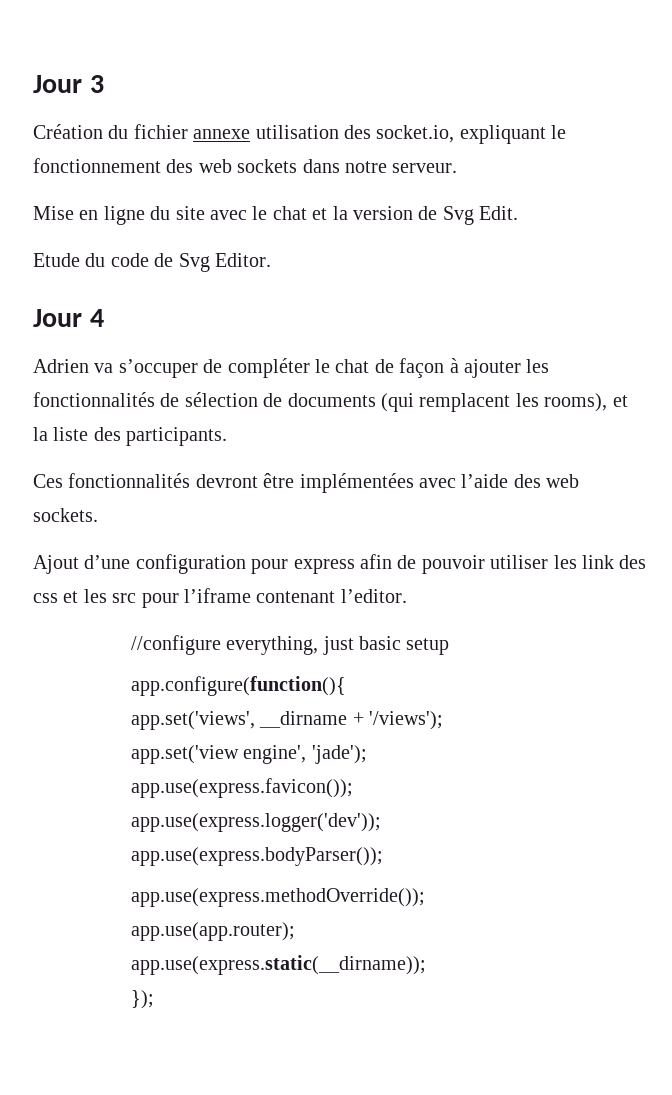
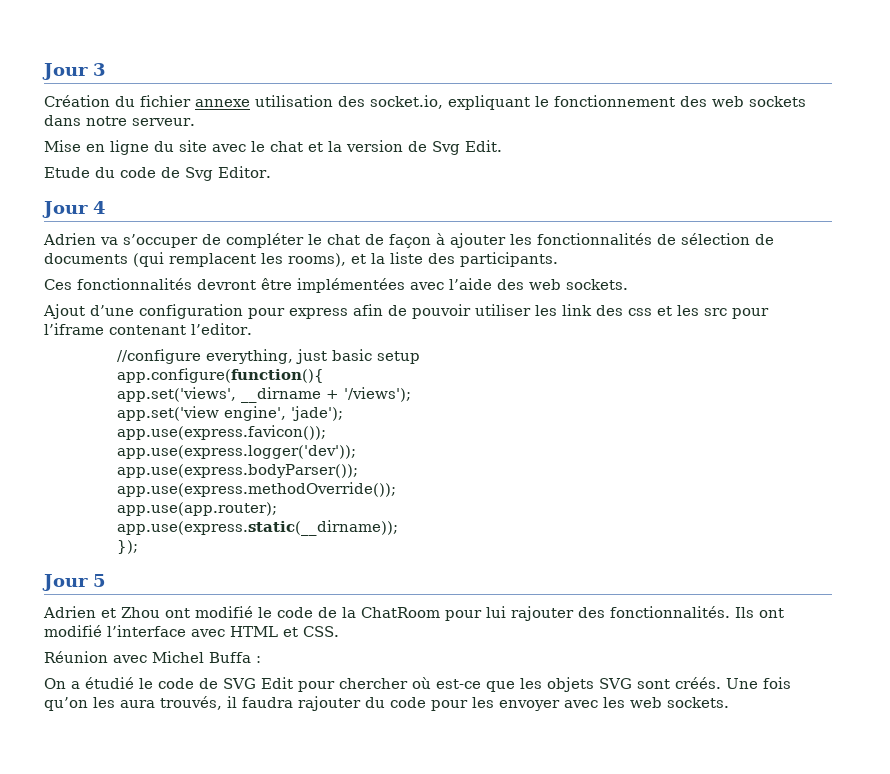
(154, 999) none -> [42,574,106,591] [43,606,784,621] [44,625,339,637] [44,651,261,663] [44,677,791,692] [44,696,729,711] // Jour 5 // Adrien et Zhou ont modifié le code de la ChatRoom pour lui rajouter des fonctionnalités. Ils ont modifié l’interface avec HTML et CSS. // Réunion avec Michel Buffa : // On a étudié le code de SVG Edit pour chercher où est-ce que les objets SVG sont créés. Une fois qu’on les aura trouvés, il faudra rajouter du code pour les envoyer avec les web sockets.

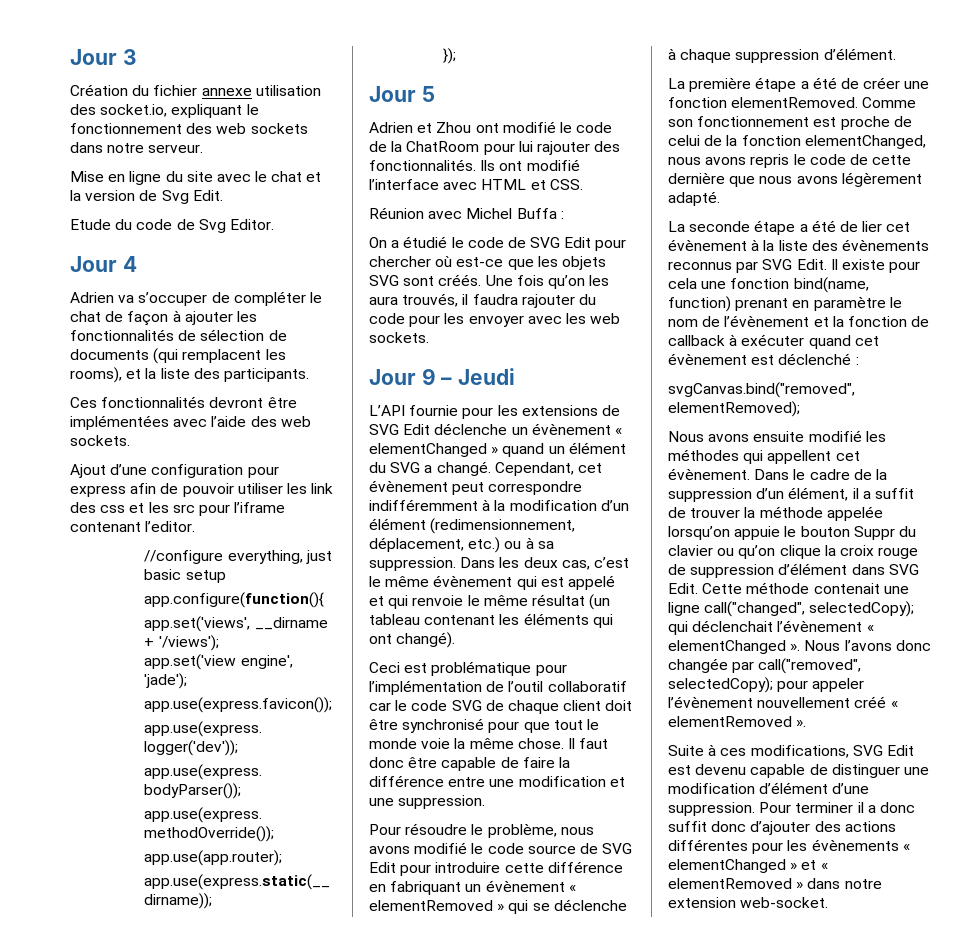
(729, 702) none -> [369,368,516,385] [369,405,620,419] [369,423,622,435] [369,442,626,457] [369,461,602,476] [369,480,583,495] [369,499,629,511] [369,518,576,534] [369,537,554,553] [369,557,629,571] [369,575,615,590] [369,594,611,610] [369,613,613,628] [369,632,456,648] [369,661,567,676] [369,680,627,695] [369,700,633,714] [369,718,599,733] [369,738,609,749] [369,757,570,771] [369,775,625,787] [369,795,486,809] [369,823,594,838] [369,842,633,854] [369,861,623,876] [369,880,576,895] [369,899,627,914] [668,48,896,63] [668,77,930,92] [668,97,917,108] [668,116,912,130] [668,135,926,149] [668,154,912,168] [668,172,922,187] [668,191,720,206] [668,220,911,235] [668,239,929,251] [668,259,921,273] [668,277,869,293] [668,296,902,312] [668,315,930,327] [668,334,879,349] [668,353,859,365] [668,382,855,398] [668,401,800,417] [668,430,886,442] [668,449,860,464] [668,468,887,480] [668,487,914,502] [668,506,883,521] [668,526,916,540] [668,545,919,559] [668,563,919,578] [668,582,909,594] [668,601,915,617] [668,620,874,635] [668,640,931,654] [668,658,862,674] [668,677,865,693] [668,696,898,708] [668,716,807,727] [668,744,914,758] [668,764,929,778] [668,782,870,794] [668,802,915,816] [668,821,896,835] [668,839,910,854] [668,859,828,873] [668,878,882,889] [668,897,829,908] // Jour 9 – Jeudi // L’API fournie pour les extensions de SVG Edit déclenche un évènement « elementChanged » quand un élément du SVG a changé. Cependant, cet évènement peut correspondre indifféremment à la modification d’un élément (redimensionnement, déplacement, etc.) ou à sa suppression. Dans les deux cas, c’est le même évènement qui est appelé et qui renvoie le même résultat (un tableau contenant les éléments qui ont changé). // Ceci est problématique pour l’implémentation de l’outil collaboratif car le code SVG de chaque client doit être synchronisé pour que tout le monde voie la même chose. Il faut donc être capable de faire la différence entre une modification et une suppression. // Pour résoudre le problème, nous avons modifié le code source de SVG Edit pour introduire cette différence en fabriquant un évènement « elementRemoved » qui se déclenche à chaque suppression d’élément. // La première étape a été de créer une fonction elementRemoved. Comme son fonctionnement est proche de celui de la fonction elementChanged, nous avons repris le code de cette dernière que nous avons légèrement adapté. // La seconde étape a été de lier cet évènement à la liste des évènements reconnus par SVG Edit. Il existe pour cela une fonction bind(name, function) prenant en paramètre le nom de l’évènement et la fonction de callback à exécuter quand cet évènement est déclenché : // svgCanvas.bind("removed", elementRemoved); // Nous avons ensuite modifié les méthodes qui appellent cet évènement. Dans le cadre de la suppression d’un élément, il a suffit de trouver la méthode appelée lorsqu’on appuie le bouton Suppr du clavier ou qu’on clique la croix rouge de suppression d’élément dans SVG Edit. Cette méthode contenait une ligne call("changed", selectedCopy); qui déclenchait l’évènement « elementChanged ». Nous l’avons donc changée par call("removed", selectedCopy); pour appeler l’évènement nouvellement créé « elementRemoved ». // Suite à ces modifications, SVG Edit est devenu capable de distinguer une modification d’élément d’une suppression. Pour terminer il a donc suffit donc d’ajouter des actions différentes pour les évènements « elementChanged » et « elementRemoved » dans notre extension web-socket.

